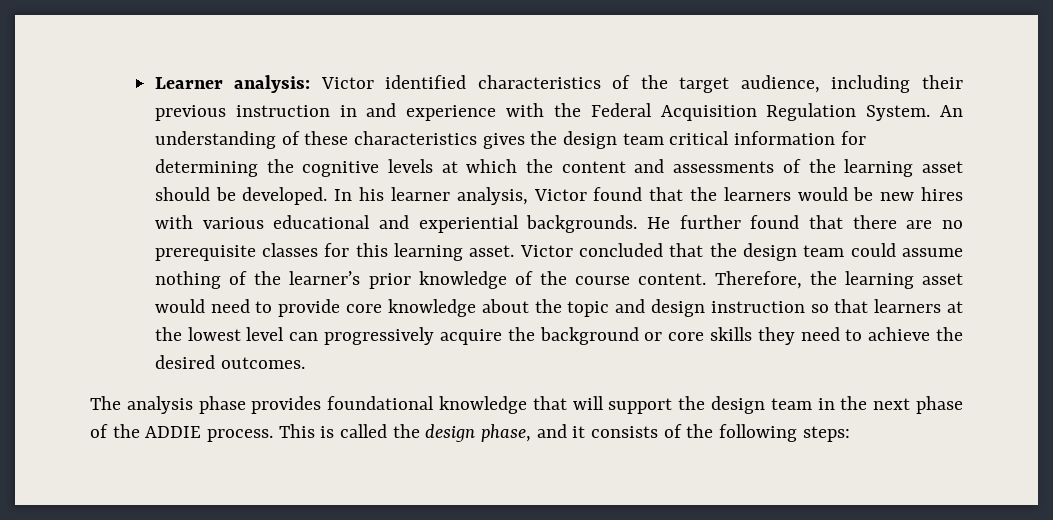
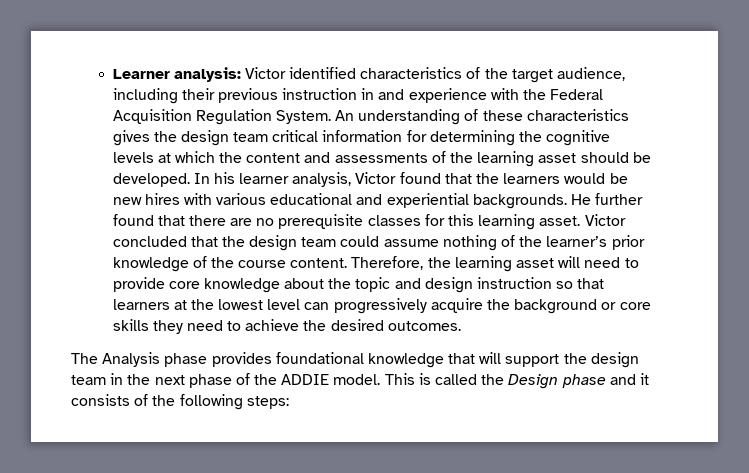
[154,299,205,313] would -> [558,256,581,268] will
[126,396,193,414] analysis -> [102,352,161,367] Analysis
[207,429,274,442] process. -> [333,374,381,385] model.
[425,424,532,442] design phase, -> [508,374,606,389] Design phase

